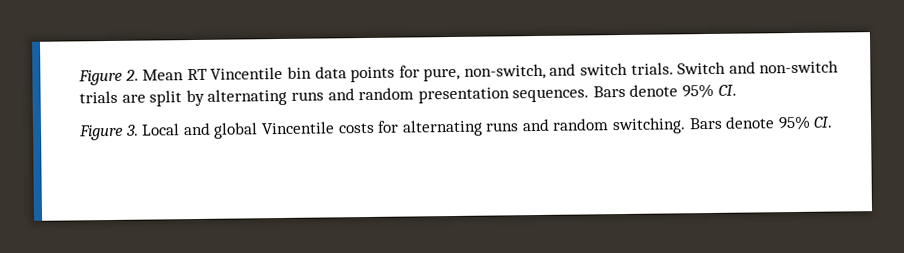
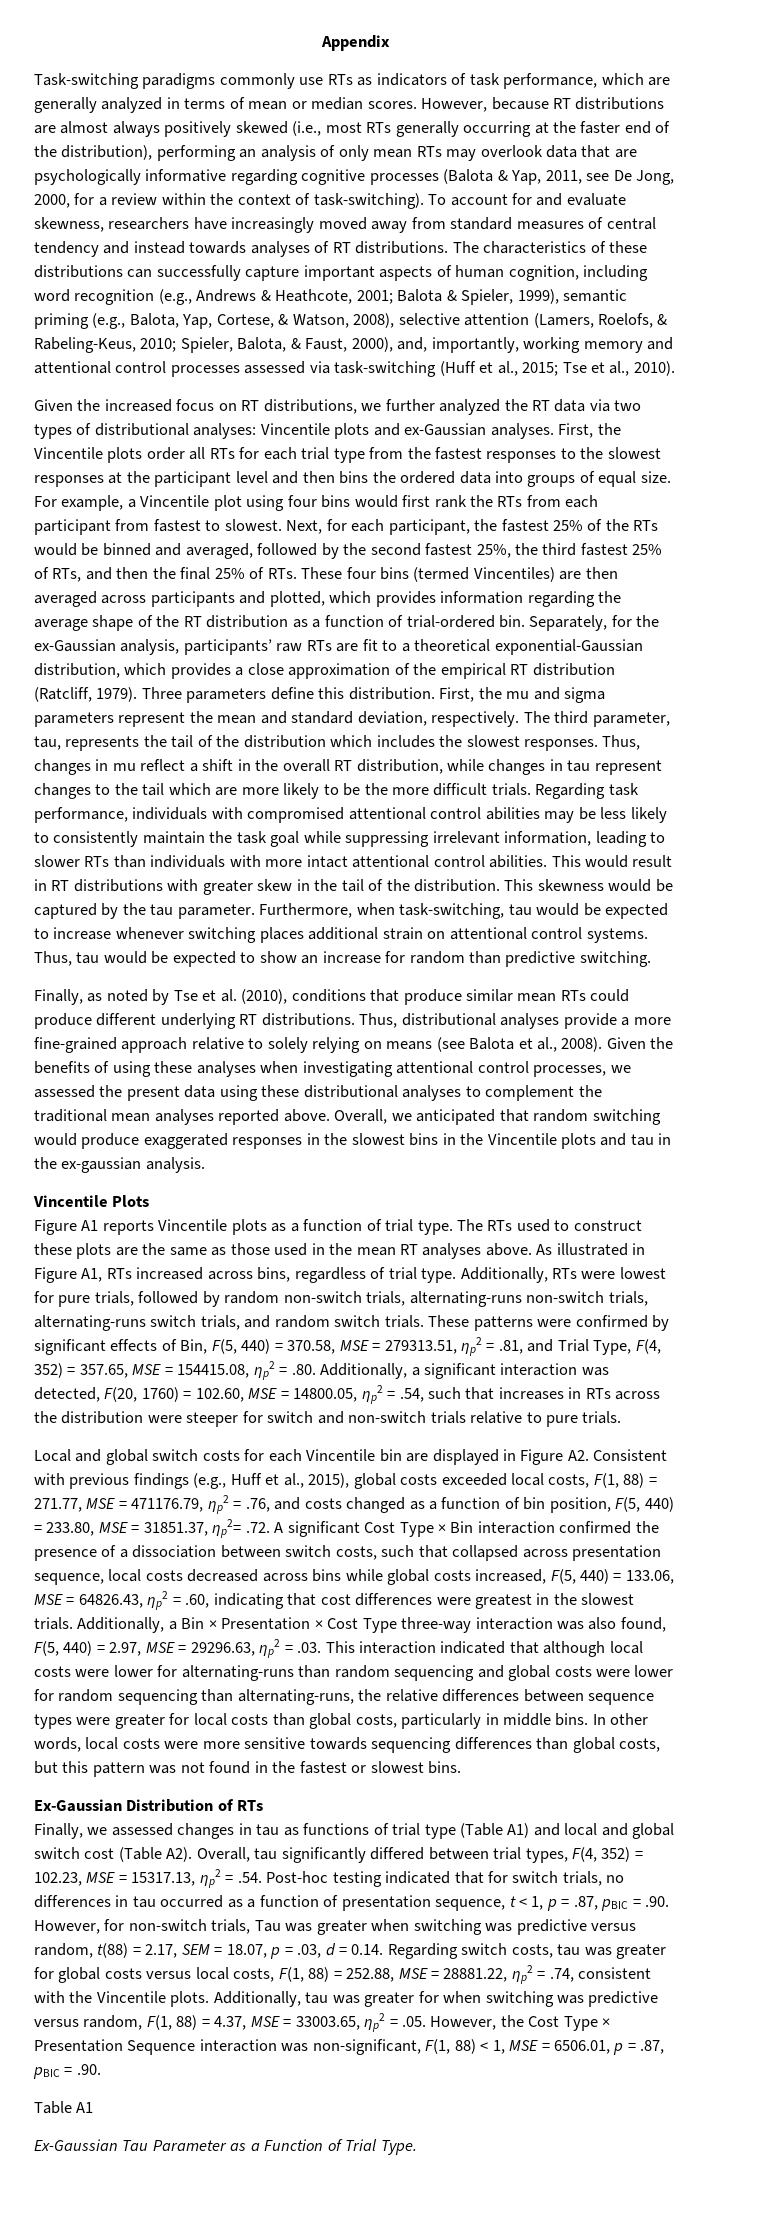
[78,60,840,86] [79,83,737,107] [78,124,139,141] Figure 2. Mean RT Vincentile bin data points for pure, non-switch, and switch trials. Switch and non-switch trials are split by alternating runs and random presentation sequences. Bars denote 95% CI. // Figure 3. -> [321,35,390,51] [34,73,671,89] [34,97,665,113] [34,121,671,137] [34,145,637,161] [34,169,675,185] [34,193,626,209] [34,217,656,233] [34,241,648,257] [34,265,649,281] [34,289,628,305] [34,313,668,329] [34,337,674,353] [34,361,675,377] [34,399,642,415] [34,423,621,439] [34,447,661,463] [34,471,671,487] [34,495,599,511] [34,519,659,535] [34,543,663,559] [34,567,618,582] [34,591,622,607] [34,615,660,631] [34,639,643,655] [34,663,615,679] [34,687,606,703] [34,711,670,727] [34,735,641,751] [34,759,662,775] [34,783,639,799] [34,807,667,823] [34,831,666,847] [34,855,673,868] [34,879,673,895] [34,903,669,919] [34,927,648,943] [34,951,651,967] [34,989,630,1005] [34,1013,671,1029] [34,1037,674,1053] [34,1061,631,1077] [34,1085,602,1101] [34,1109,661,1125] [34,1133,672,1149] [34,1157,205,1173] [33,1195,150,1207] [34,1219,642,1235] [34,1243,646,1259] [34,1267,666,1283] [34,1291,648,1307] [34,1315,670,1331] [34,1337,661,1356] [34,1361,609,1380] [34,1385,661,1404] [34,1411,622,1427] Appendix // Task-switching paradigms commonly use RTs as indicators of task performance, which are generally analyzed in terms of mean or median scores. However, because RT distributions are almost always positively skewed (i.e., most RTs generally occurring at the faster end of the distribution), performing an analysis of only mean RTs may overlook data that are psychologically informative regarding cognitive processes (Balota & Yap, 2011, see De Jong, 2000, for a review within the context of task-switching). To account for and evaluate skewness, researchers have increasingly moved away from standard measures of central tendency and instead towards analyses of RT distributions. The characteristics of these distributions can successfully capture important aspects of human cognition, including word recognition (e.g., Andrews & Heathcote, 2001; Balota & Spieler, 1999), semantic priming (e.g., Balota, Yap, Cortese, & Watson, 2008), selective attention (Lamers, Roelofs, & Rabeling-Keus, 2010; Spieler, Balota, & Faust, 2000), and, importantly, working memory and attentional control processes assessed via task-switching (Huff et al., 2015; Tse et al., 2010). // Given the increased focus on RT distributions, we further analyzed the RT data via two types of distributional analyses: Vincentile plots and ex-Gaussian analyses. First, the Vincentile plots order all RTs for each trial type from the fastest responses to the slowest responses at the participant level and then bins the ordered data into groups of equal size. For example, a Vincentile plot using four bins would first rank the RTs from each participant from fastest to slowest. Next, for each participant, the fastest 25% of the RTs would be binned and averaged, followed by the second fastest 25%, the third fastest 25% of RTs, and then the final 25% of RTs. These four bins (termed Vincentiles) are then averaged across participants and plotted, which provides information regarding the average shape of the RT distribution as a function of trial-ordered bin. Separately, for the ex-Gaussian analysis, participants’ raw RTs are fit to a theoretical exponential-Gaussian distribution, which provides a close approximation of the empirical RT distribution (Ratcliff, 1979). Three parameters define this distribution. First, the mu and sigma parameters represent the mean and standard deviation, respectively. The third parameter, tau, represents the tail of the distribution which includes the slowest responses. Thus, changes in mu reflect a shift in the overall RT distribution, while changes in tau represent changes to the tail which are more likely to be the more difficult trials. Regarding task performance, individuals with compromised attentional control abilities may be less likely to consistently maintain the task goal while suppressing irrelevant information, leading to slower RTs than individuals with more intact attentional control abilities. This would result in RT distributions with greater skew in the tail of the distribution. This skewness would be captured by the tau parameter. Furthermore, when task-switching, tau would be expected to increase whenever switching places additional strain on attentional control systems. Thus, tau would be expected to show an increase for random than predictive switching. // Finally, as noted by Tse et al. (2010), conditions that produce similar mean RTs could produce different underlying RT distributions. Thus, distributional analyses provide a more fine-grained approach relative to solely relying on means (see Balota et al., 2008). Given the benefits of using these analyses when investigating attentional control processes, we assessed the present data using these distributional analyses to complement the traditional mean analyses reported above. Overall, we anticipated that random switching would produce exaggerated responses in the slowest bins in the Vincentile plots and tau in the ex-gaussian analysis. // Vincentile Plots // Figure A1 reports Vincentile plots as a function of trial type. The RTs used to construct these plots are the same as those used in the mean RT analyses above. As illustrated in Figure A1, RTs increased across bins, regardless of trial type. Additionally, RTs were lowest for pure trials, followed by random non-switch trials, alternating-runs non-switch trials, alternating-runs switch trials, and random switch trials. These patterns were confirmed by significant effects of Bin, F(5, 440) = 370.58, MSE = 279313.51, ηp2 = .81, and Trial Type, F(4, 352) = 357.65, MSE = 154415.08, ηp2 = .80. Additionally, a significant interaction was detected, F(20, 1760) = 102.60, MSE = 14800.05, ηp2 = .54, such that increases in RTs across the distribution were steeper for switch and non-switch trials relative to pure trials. //
[260,121,335,135] Vincentile -> [152,1449,199,1461] switch
[401,115,834,137] alternating runs and random switching. Bars denote 95% CI. -> [268,1449,668,1465] [34,1473,657,1489] [34,1495,674,1514] [34,1519,659,1538] [34,1545,662,1561] [34,1569,674,1585] [34,1591,635,1610] [34,1617,666,1633] [34,1639,643,1658] [34,1665,674,1681] [34,1689,655,1705] [34,1713,649,1729] [34,1737,661,1753] [34,1761,462,1777] [34,1799,264,1812] [34,1823,675,1839] [34,1847,643,1863] [34,1869,625,1888] [34,1895,670,1911] [34,1919,637,1935] [34,1943,667,1959] [34,1965,652,1984] [34,1991,659,2007] [34,2013,611,2032] [34,2039,665,2055] [33,2064,101,2079] [34,2101,94,2114] [34,2139,417,2155] each Vincentile bin are displayed in Figure A2. Consistent with previous findings (e.g., Huff et al., 2015), global costs exceeded local costs, F(1, 88) = 271.77, MSE = 471176.79, ηp2 = .76, and costs changed as a function of bin position, F(5, 440) = 233.80, MSE = 31851.37, ηp2= .72. A significant Cost Type × Bin interaction confirmed the presence of a dissociation between switch costs, such that collapsed across presentation sequence, local costs decreased across bins while global costs increased, F(5, 440) = 133.06, MSE = 64826.43, ηp2 = .60, indicating that cost differences were greatest in the slowest trials. Additionally, a Bin × Presentation × Cost Type three-way interaction was also found, F(5, 440) = 2.97, MSE = 29296.63, ηp2 = .03. This interaction indicated that although local costs were lower for alternating-runs than random sequencing and global costs were lower for random sequencing than alternating-runs, the relative differences between sequence types were greater for local costs than global costs, particularly in middle bins. In other words, local costs were more sensitive towards sequencing differences than global costs, but this pattern was not found in the fastest or slowest bins. // Ex-Gaussian Distribution of RTs // Finally, we assessed changes in tau as functions of trial type (Table A1) and local and global switch cost (Table A2). Overall, tau significantly differed between trial types, F(4, 352) = 102.23, MSE = 15317.13, ηp2 = .54. Post-hoc testing indicated that for switch trials, no differences in tau occurred as a function of presentation sequence, t < 1, p = .87, pBIC = .90. However, for non-switch trials, Tau was greater when switching was predictive versus random, t(88) = 2.17, SEM = 18.07, p = .03, d = 0.14. Regarding switch costs, tau was greater for global costs versus local costs, F(1, 88) = 252.88, MSE = 28881.22, ηp2 = .74, consistent with the Vincentile plots. Additionally, tau was greater for when switching was predictive versus random, F(1, 88) = 4.37, MSE = 33003.65, ηp2 = .05. However, the Cost Type × Presentation Sequence interaction was non-significant, F(1, 88) < 1, MSE = 6506.01, p = .87, pBIC = .90. // Table A1 // Ex-Gaussian Tau Parameter as a Function of Trial Type.

